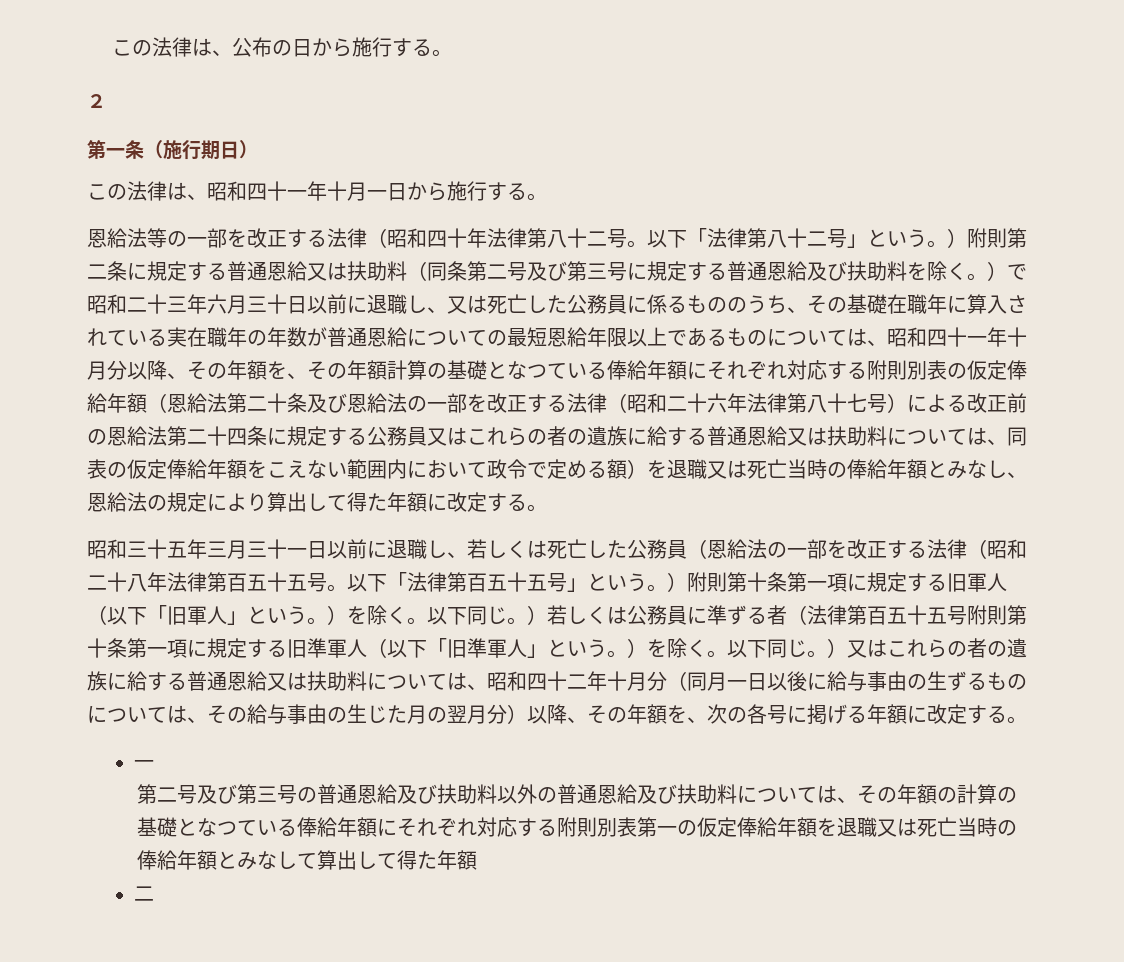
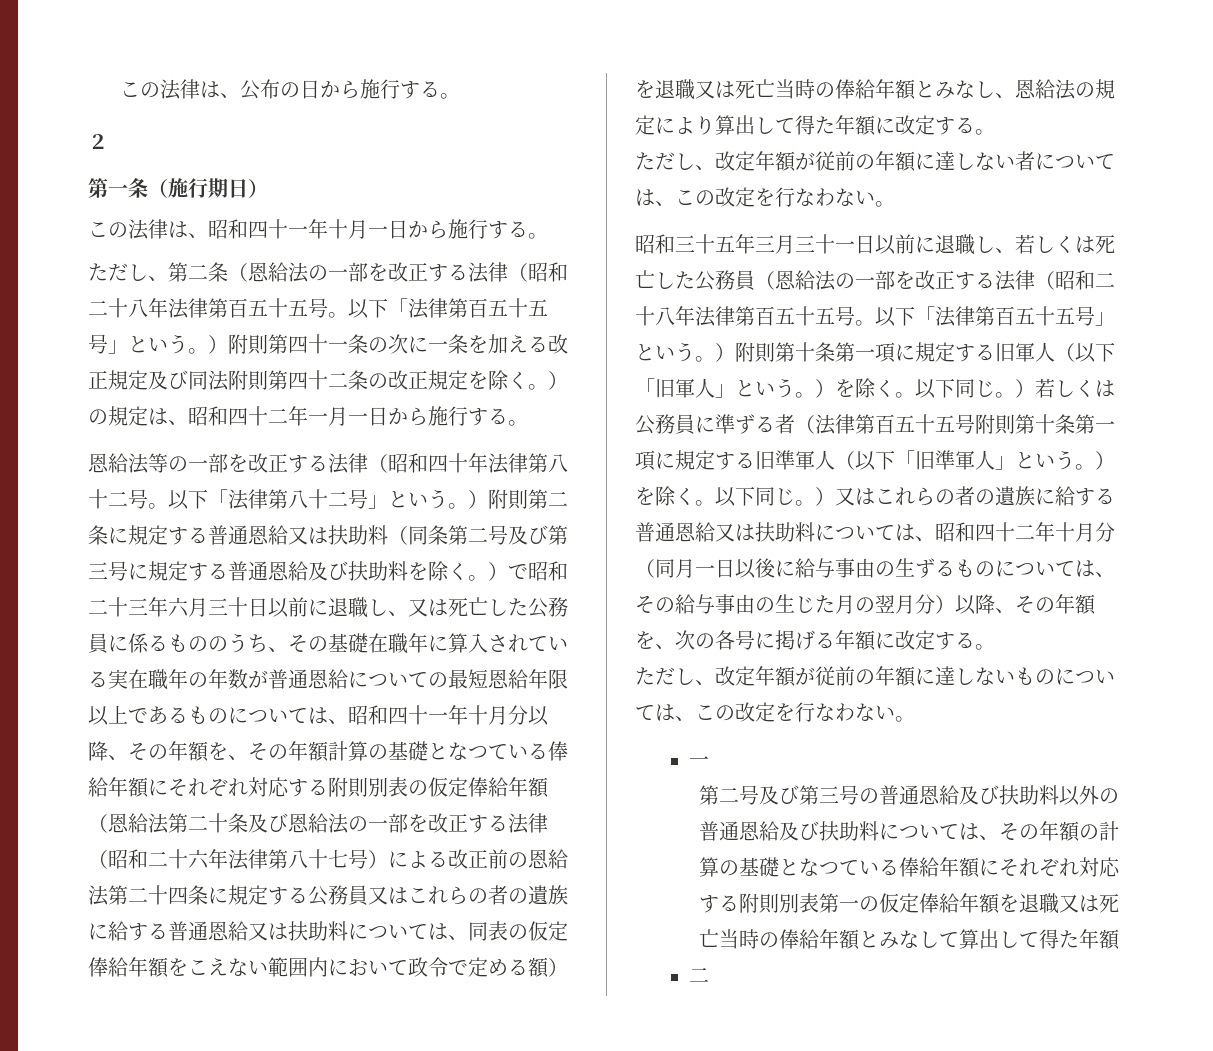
(547, 197) none -> [88,262,568,283] [88,298,548,319] [88,334,568,355] [88,370,568,391] [88,406,528,426] // ただし、第二条（恩給法の一部を改正する法律（昭和二十八年法律第百五十五号。以下「法律第百五十五号」という。）附則第四十一条の次に一条を加える改正規定及び同法附則第四十二条の改正規定を除く。）の規定は、昭和四十二年一月一日から施行する。
(547, 508) none -> [635,151,1115,172] [635,187,895,207] // ただし、改定年額が従前の年額に達しない者については、この改定を行なわない。
(1027, 720) none -> [635,666,1115,687] [635,702,915,722] // ただし、改定年額が従前の年額に達しないものについては、この改定を行なわない。

